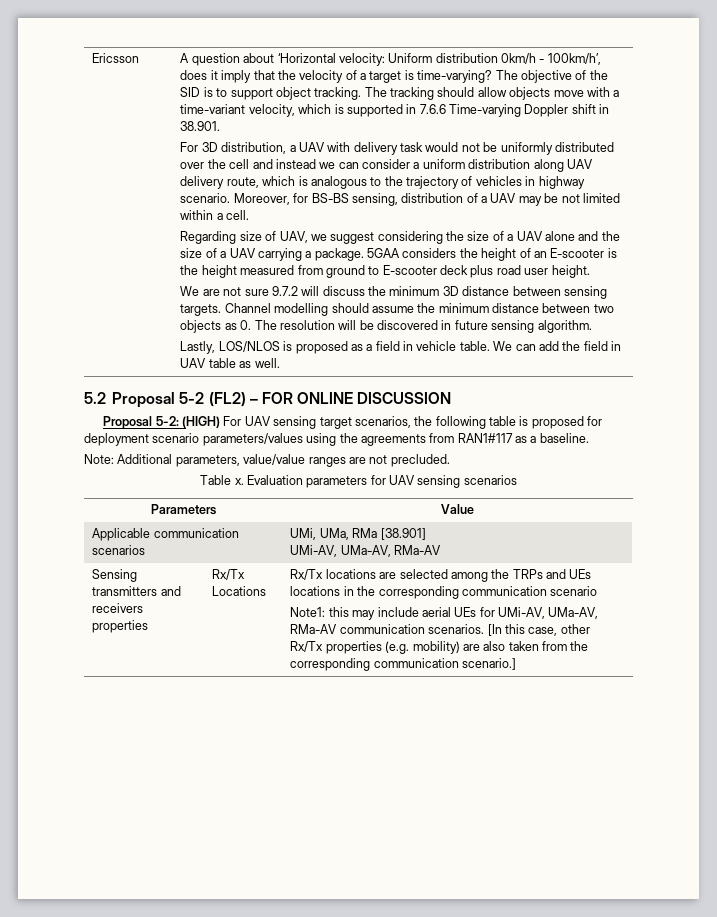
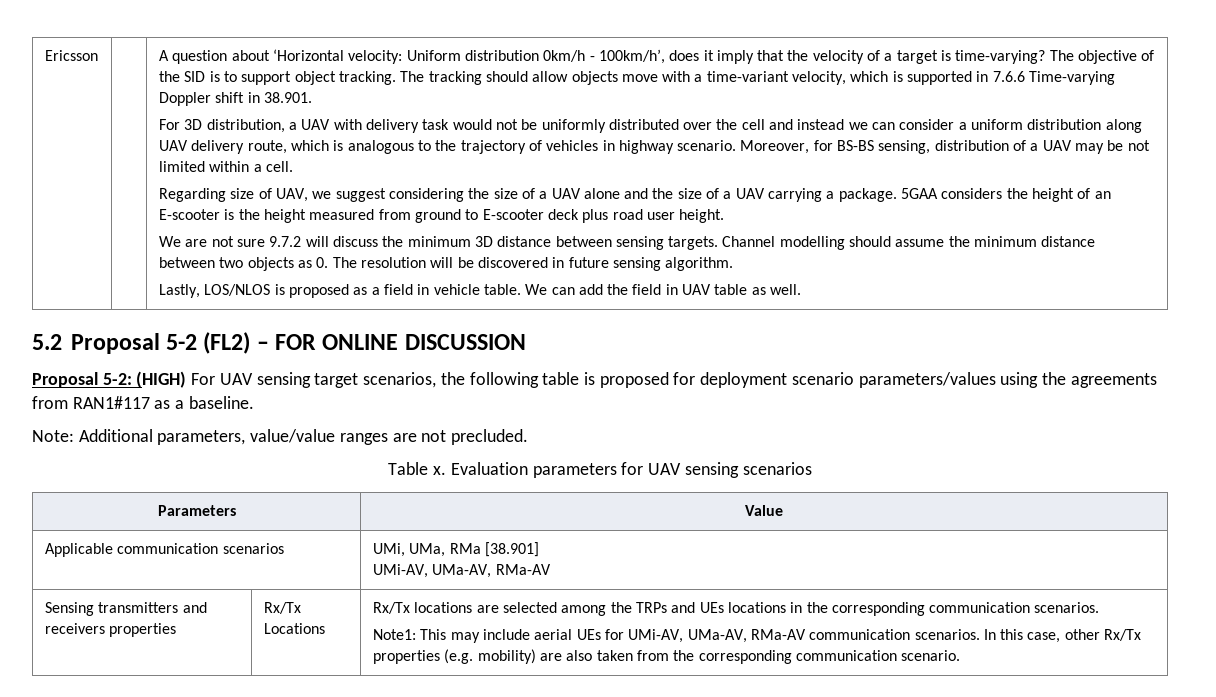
[550,586,598,596] scenario -> [1034,602,1100,613] scenarios.
[328,607,349,617] this -> [420,629,447,640] This
[487,624,502,636] [In -> [983,629,996,640] In
[462,658,517,670] scenario.] -> [901,650,961,661] scenario.

